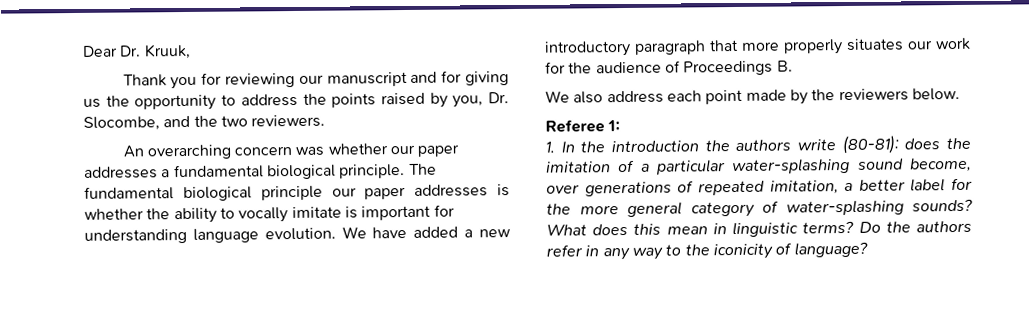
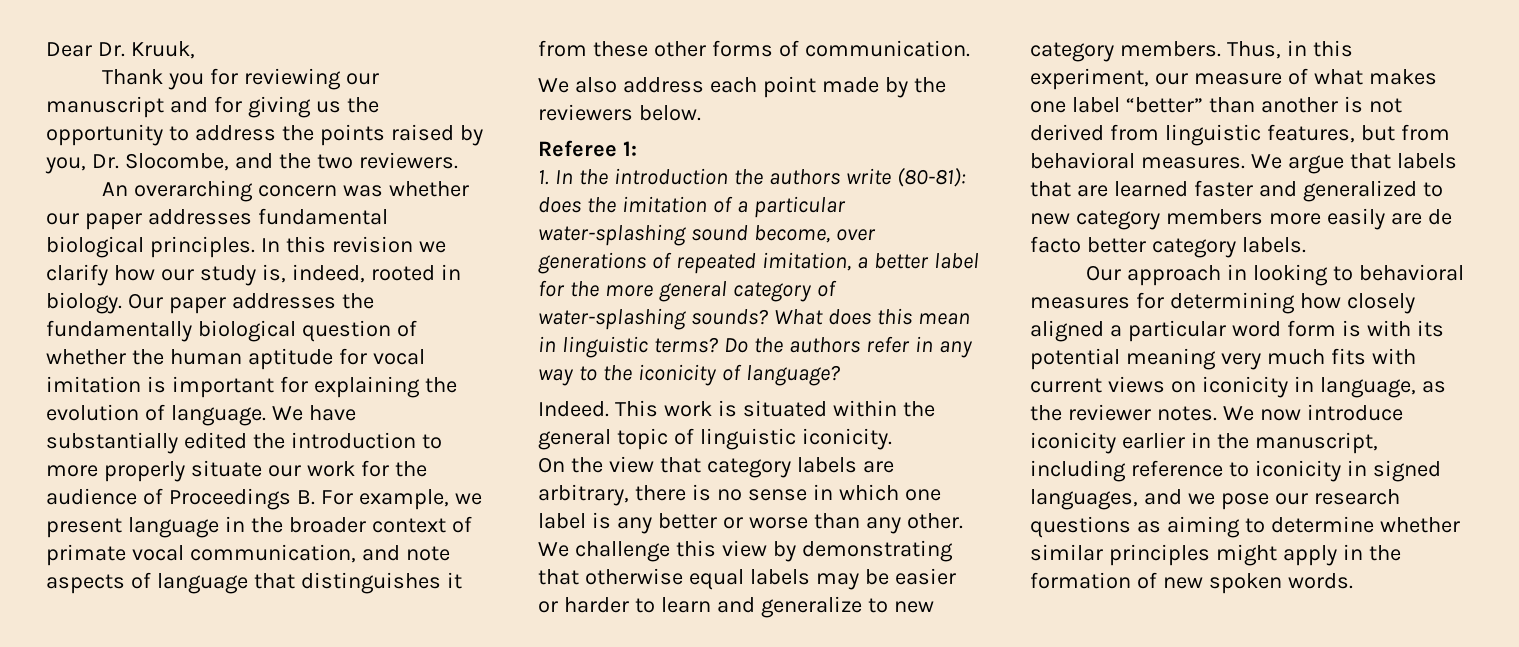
[161,163,437,180] [84,184,510,202] [84,204,455,224] [84,226,511,244] [544,39,739,57] a fundamental biological principle. The fundamental biological principle our paper addresses is whether the ability to vocally imitate is important for understanding language evolution. We have added a new introductory paragraph that -> [257,208,388,225] [46,236,446,258] [46,264,461,286] [46,292,374,314] [46,320,417,342] [46,348,425,370] [46,376,457,398] [46,404,356,426] [46,432,442,454] fundamental biological principles. In this revision we clarify how our study is, indeed, rooted in biology. Our paper addresses the fundamentally biological question of whether the human aptitude for vocal imitation is important for explaining the evolution of language. We have substantially edited the introduction to
[846,38,904,51] situates -> [190,460,262,477] situate
(793, 66) none -> [320,489,482,510] [46,516,472,538] [46,544,450,566] [46,572,462,594] [538,40,970,57] For example, we present language in the broader context of primate vocal communication, and note aspects of language that distinguishes it from these other forms of communication.
(868, 249) none -> [538,400,935,417] [538,428,892,450] [538,456,894,478] [538,484,941,506] [538,512,963,534] [538,540,953,562] [538,568,956,590] [538,596,934,618] [1030,40,1353,62] [1030,68,1437,90] [1030,96,1402,113] [1030,124,1450,146] [1030,152,1457,174] [1030,180,1443,202] [1030,208,1452,230] [1030,236,1306,258] [1086,264,1465,286] [1030,292,1415,314] [1030,320,1444,342] [1030,348,1416,370] [1030,376,1446,398] [1030,404,1403,421] [1030,432,1378,454] [1030,460,1441,482] [1030,489,1400,510] [1030,516,1460,538] [1030,544,1401,566] [1030,572,1353,594] // Indeed. This work is situated within the general topic of linguistic iconicity. // On the view that category labels are arbitrary, there is no sense in which one label is any better or worse than any other. We challenge this view by demonstrating that otherwise equal labels may be easier or harder to learn and generalize to new category members. Thus, in this experiment, our measure of what makes one label “better” than another is not derived from linguistic features, but from behavioral measures. We argue that labels that are learned faster and generalized to new category members more easily are de facto better category labels. // Our approach in looking to behavioral measures for determining how closely aligned a particular word form is with its potential meaning very much fits with current views on iconicity in language, as the reviewer notes. We now introduce iconicity earlier in the manuscript, including reference to iconicity in signed languages, and we pose our research questions as aiming to determine whether similar principles might apply in the formation of new spoken words.

